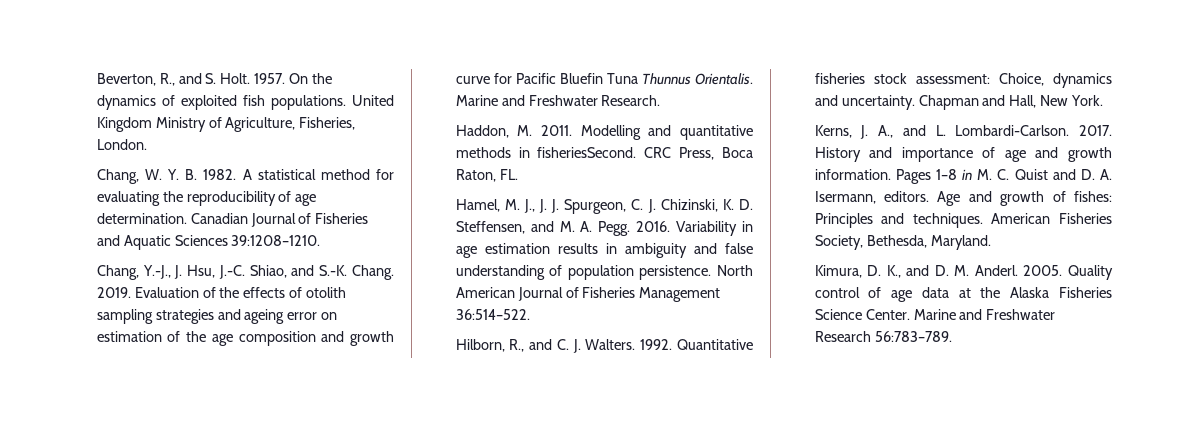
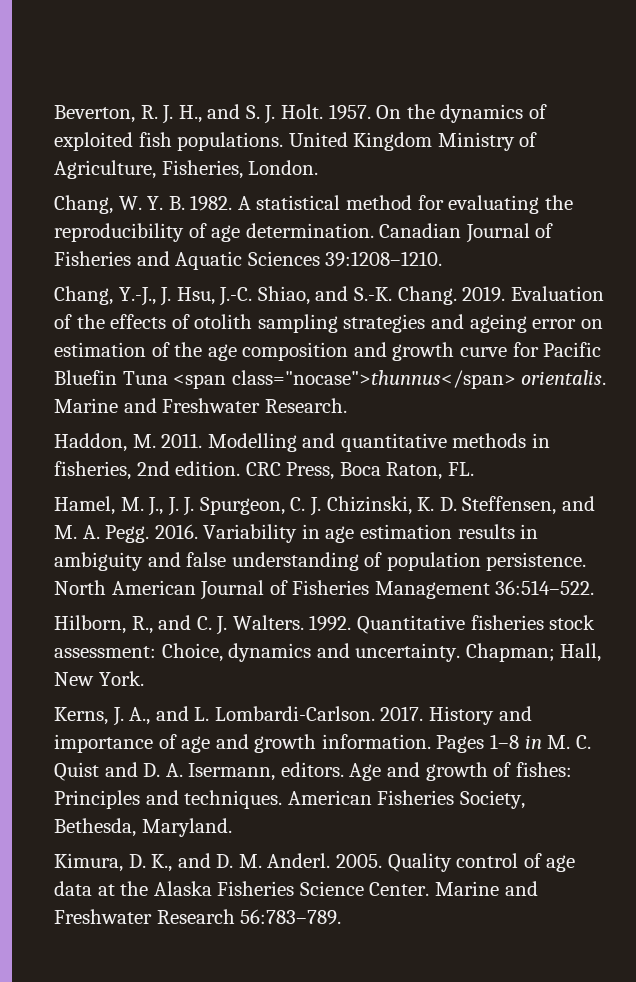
[159,73,175,86] R., -> [140,105,202,124] R. J. H.,
(217, 78) none -> [264,105,276,124] J.
[641,73,753,85] Thunnus Orientalis. -> [173,370,607,389] <span class="nocase">thunnus</span> orientalis.
[537,147,637,158] fisheriesSecond. -> [54,461,241,480] fisheries, 2nd edition.
[918,95,1006,110] Chapman and -> [465,643,555,662] Chapman;

